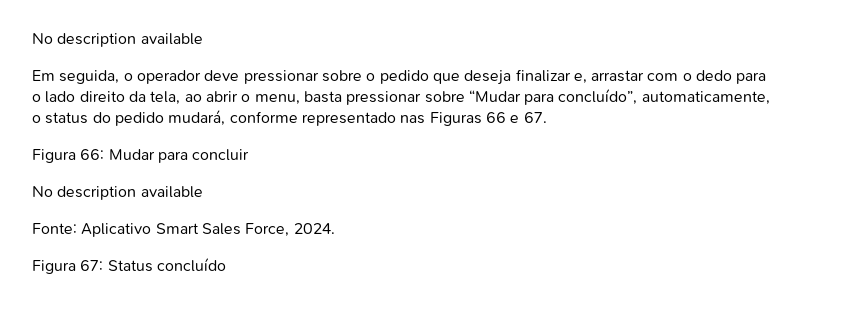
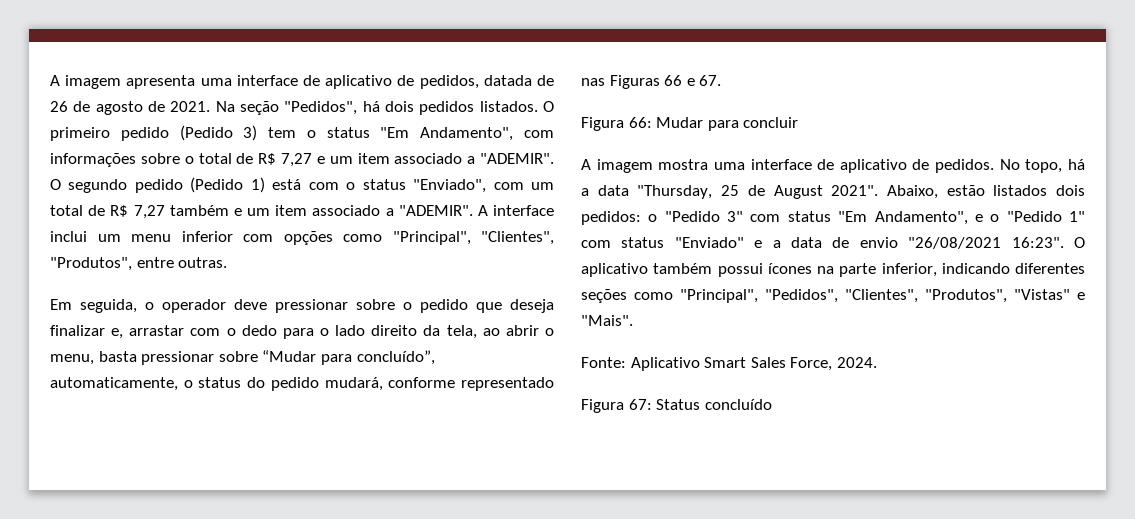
[32,33,203,47] No description available -> [50,75,554,89] [50,101,554,115] [50,125,554,141] [50,153,554,167] [50,177,554,193] [50,205,554,219] [50,231,554,245] [50,257,228,271] A imagem apresenta uma interface de aplicativo de pedidos, datada de 26 de agosto de 2021. Na seção "Pedidos", há dois pedidos listados. O primeiro pedido (Pedido 3) tem o status "Em Andamento", com informações sobre o total de R$ 7,27 e um item associado a "ADEMIR". O segundo pedido (Pedido 1) está com o status "Enviado", com um total de R$ 7,27 também e um item associado a "ADEMIR". A interface inclui um menu inferior com opções como "Principal", "Clientes", "Produtos", entre outras.
[32,186,203,200] No description available -> [581,159,1085,173] [581,185,1085,199] [581,211,1085,225] [581,237,1085,249] [581,263,1085,277] [581,289,1085,303] [581,315,633,326] A imagem mostra uma interface de aplicativo de pedidos. No topo, há a data "Thursday, 25 de August 2021". Abaixo, estão listados dois pedidos: o "Pedido 3" com status "Em Andamento", e o "Pedido 1" com status "Enviado" e a data de envio "26/08/2021 16:23". O aplicativo também possui ícones na parte inferior, indicando diferentes seções como "Principal", "Pedidos", "Clientes", "Produtos", "Vistas" e "Mais".

